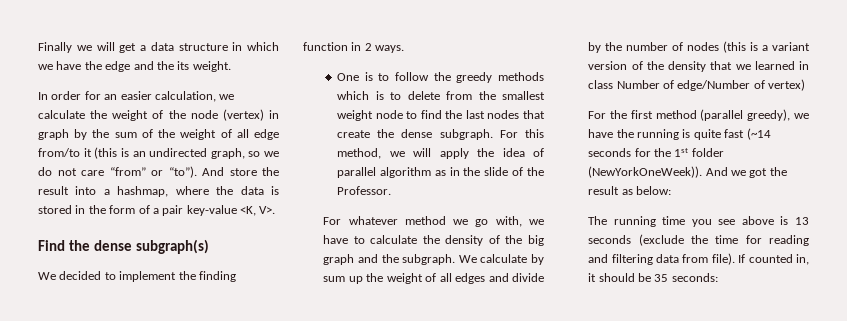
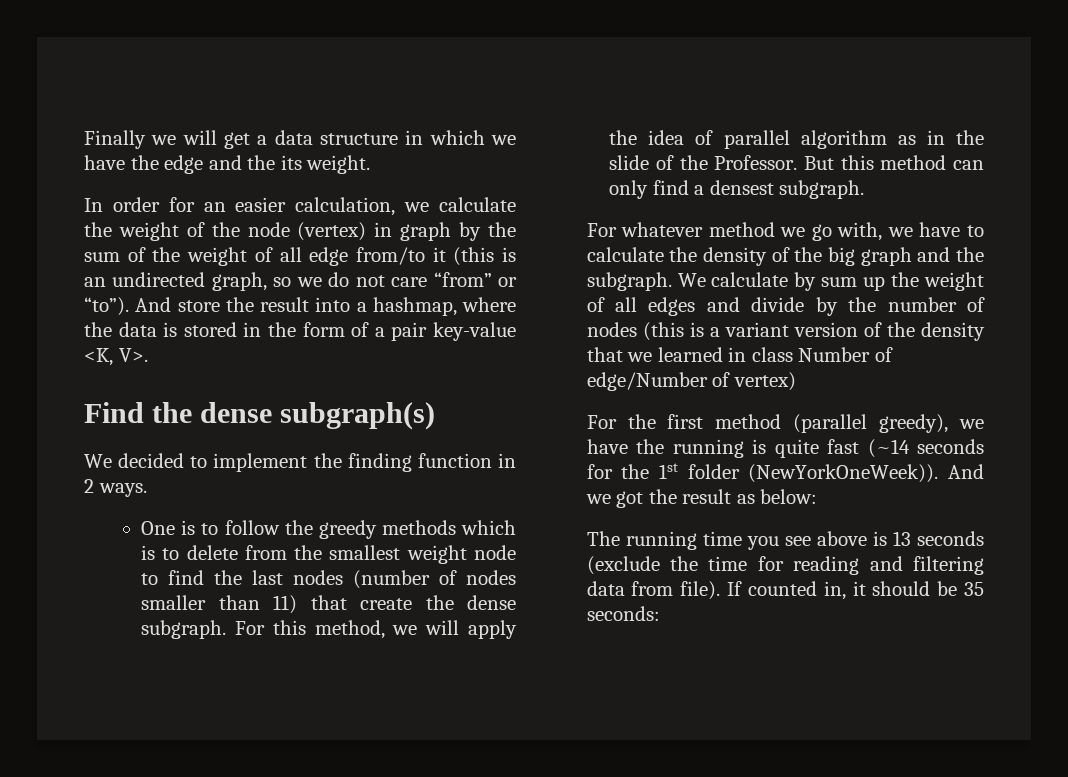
(520, 114) none -> [353,570,516,589] [141,595,298,614] (number of nodes smaller than 11)
(392, 190) none -> [803,155,984,170] [609,180,865,199] But this method can only find a densest subgraph.

